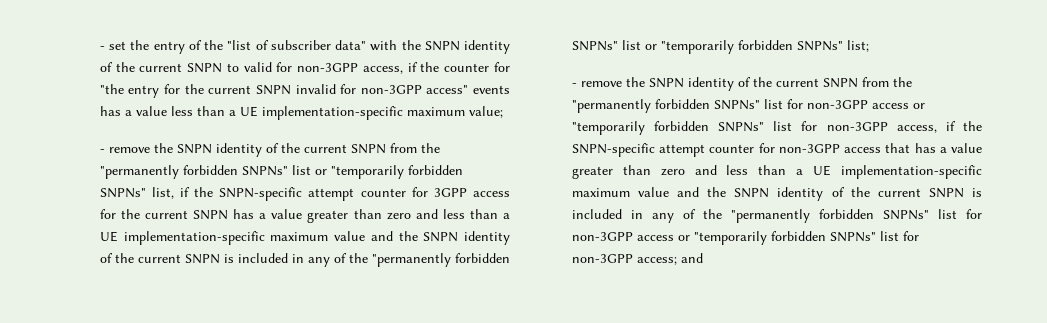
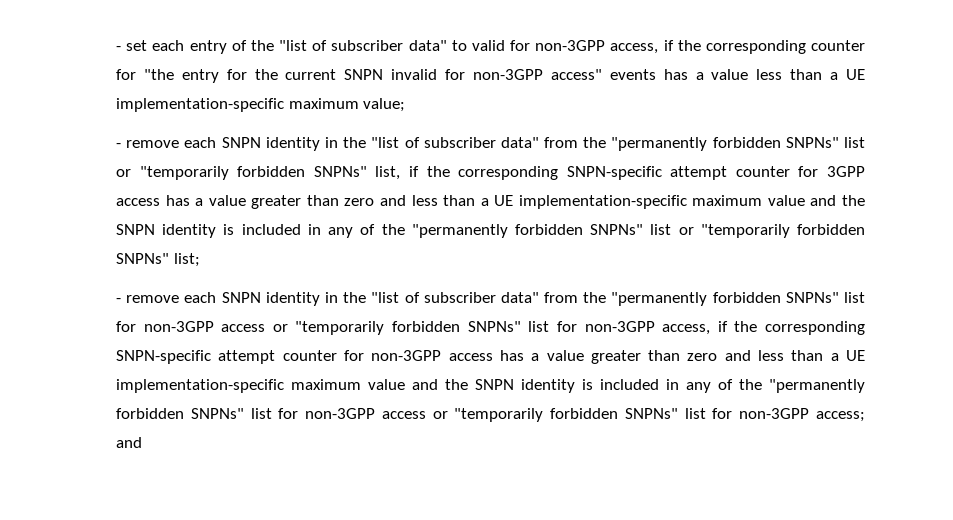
[130,40,150,50] the -> [152,40,185,51] each
[370,40,511,54] [99,62,223,73] with the SNPN identity of the current SNPN -> (447, 45) none
(440, 67) none -> [705,40,806,54] corresponding
[153,143,386,157] the SNPN identity of the current SNPN -> [184,137,539,151] each SNPN identity in the "list of subscriber data"
(214, 192) none -> [458,166,559,180] corresponding
[99,209,229,220] for the current SNPN -> (161, 202) none
[99,253,220,264] of the current SNPN -> (217, 231) none
[625,77,858,91] the SNPN identity of the current SNPN -> [184,292,539,306] each SNPN identity in the "list of subscriber data"
(982, 126) none -> [764,321,865,335] corresponding
[885,143,911,153] that -> (493, 357) none
[831,187,964,198] of the current SNPN -> (576, 386) none

